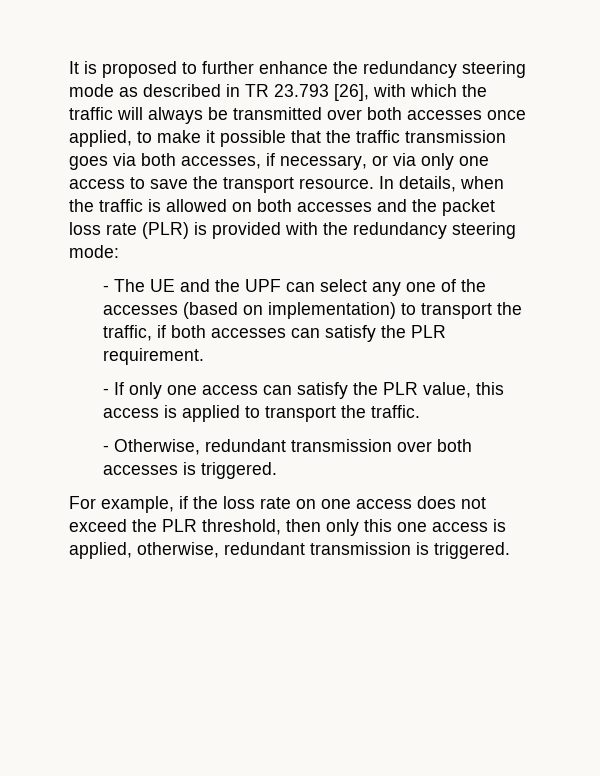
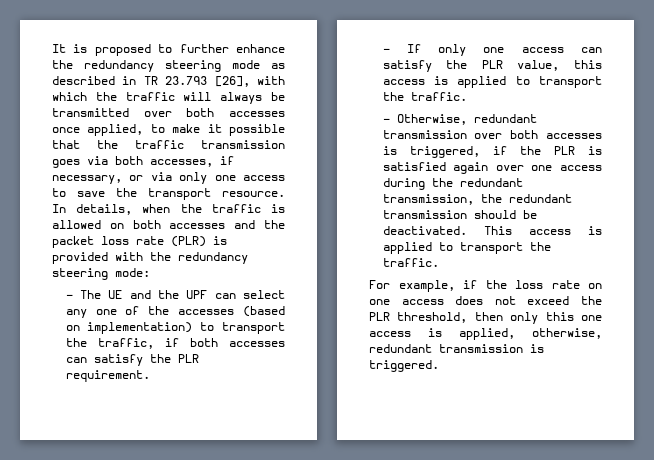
[200,462,277,479] triggered. -> [409,146,602,158] [382,162,602,174] [382,178,523,190] [382,194,572,205] [382,210,537,219] [382,226,602,235] [382,242,551,254] [382,258,439,267] triggered, if the PLR is satisfied again over one access during the redundant transmission, the redundant transmission should be deactivated. This access is applied to transport the traffic.

